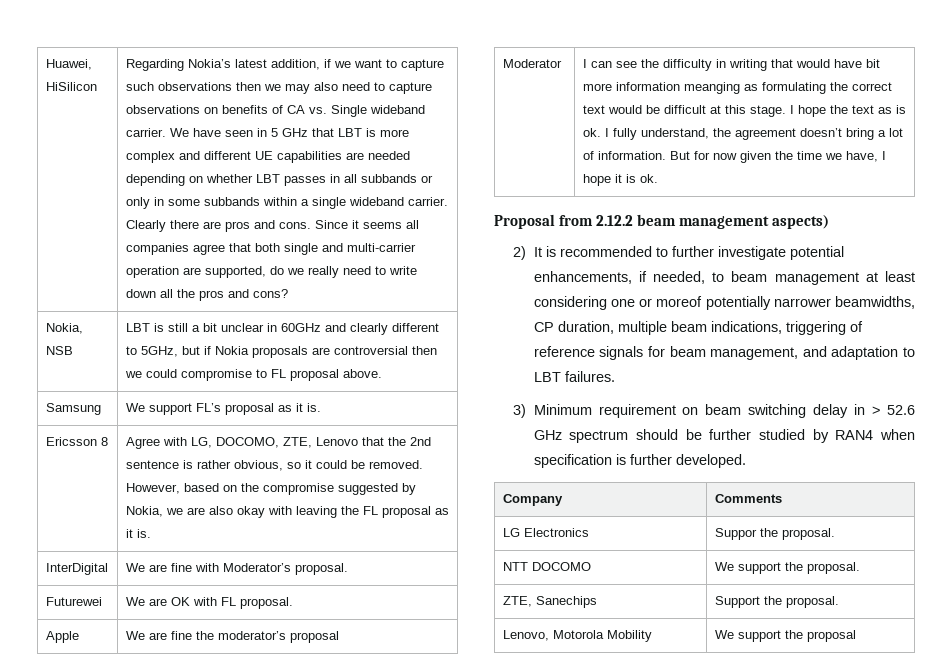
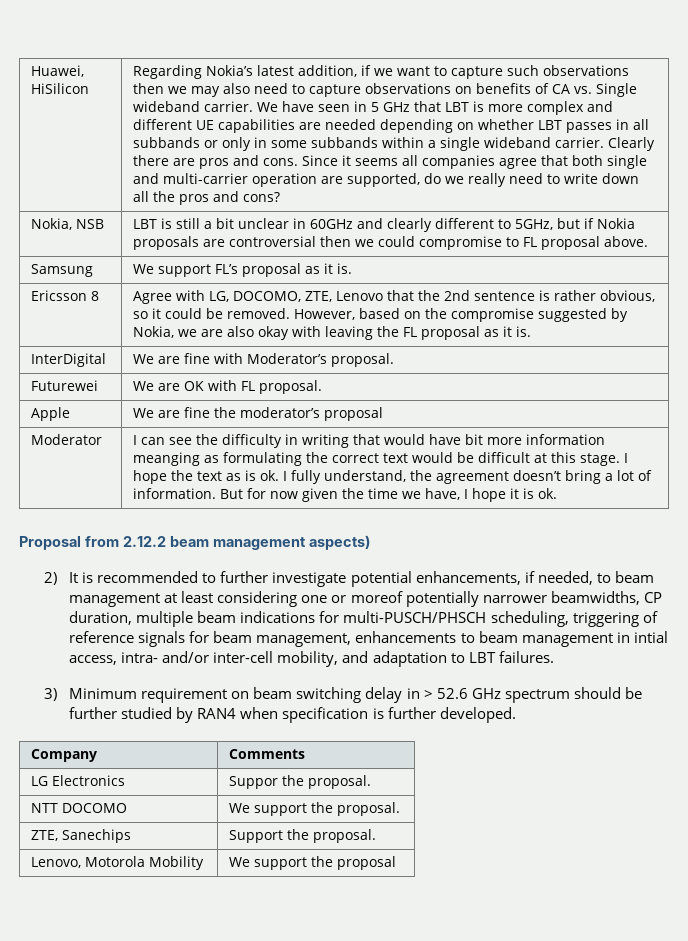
[710,321,782,334] indications, -> [240,611,569,627] indications for multi-PUSCH/PHSCH scheduling,
(799, 353) none -> [355,631,668,647] [69,651,339,667] enhancements to beam management in intial access, intra- and/or inter-cell mobility,

